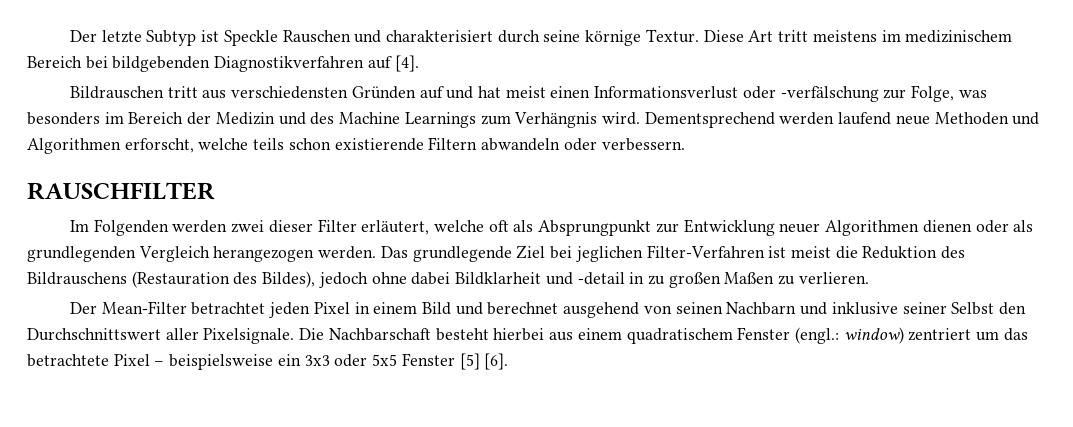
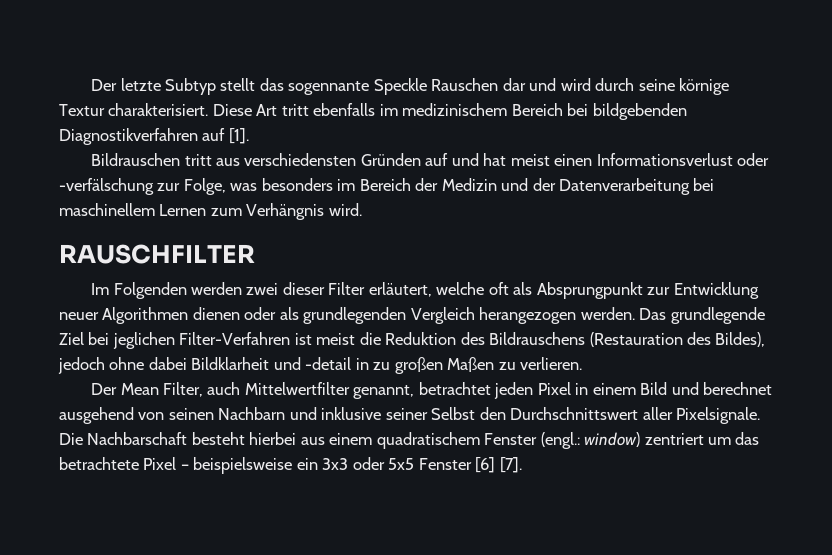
[201,30,493,46] ist Speckle Rauschen und charakterisiert -> [220,78,591,95] stellt das sogennante Speckle Rauschen dar und wird
[645,29,699,43] Textur. -> [59,103,209,116] Textur charakterisiert.
[812,30,877,42] meistens -> [313,103,376,116] ebenfalls
[394,55,419,72] [4]. -> [228,128,249,144] [1].
[310,112,1040,128] [27,137,685,154] des Machine Learnings zum Verhängnis wird. Dementsprechend werden laufend neue Methoden und Algorithmen erforscht, welche teils schon existierende Filtern abwandeln oder verbessern. -> [532,178,715,195] [59,203,362,220] der Datenverarbeitung bei maschinellem Lernen zum Verhängnis wird.
[101,301,187,314] Mean-Filter -> [120,382,415,399] Mean Filter, auch Mittelwertfilter genannt,
[459,353,509,370] [5] [6]. -> [475,457,522,473] [6] [7].

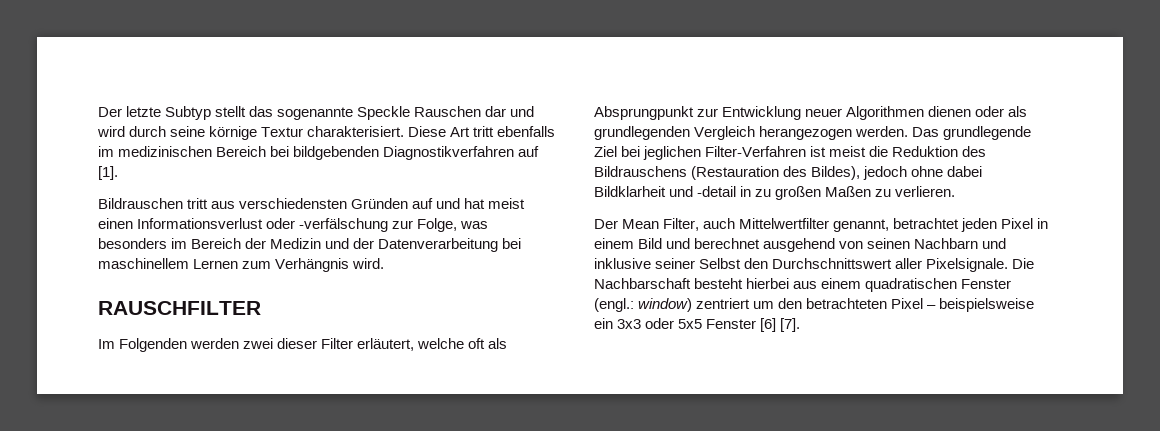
[288,81,370,95] sogennante -> [277,107,354,120] sogenannte
[402,103,508,116] medizinischem -> [118,146,213,157] medizinischen
[376,432,480,449] quadratischem -> [865,278,958,292] quadratischen
[735,432,760,445] [59,457,139,470] das betrachtete -> [778,298,888,309] den betrachteten

